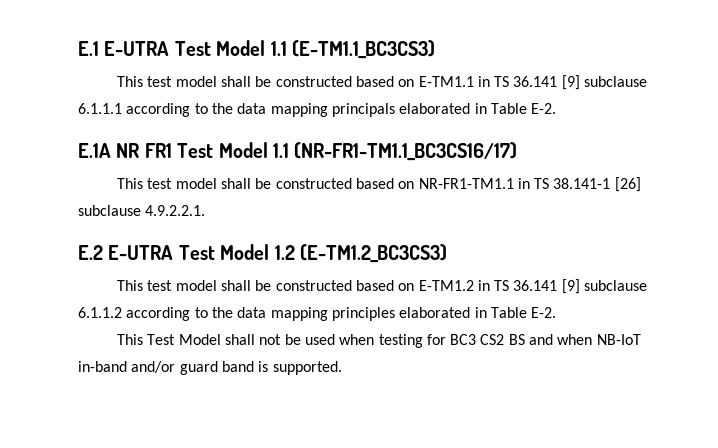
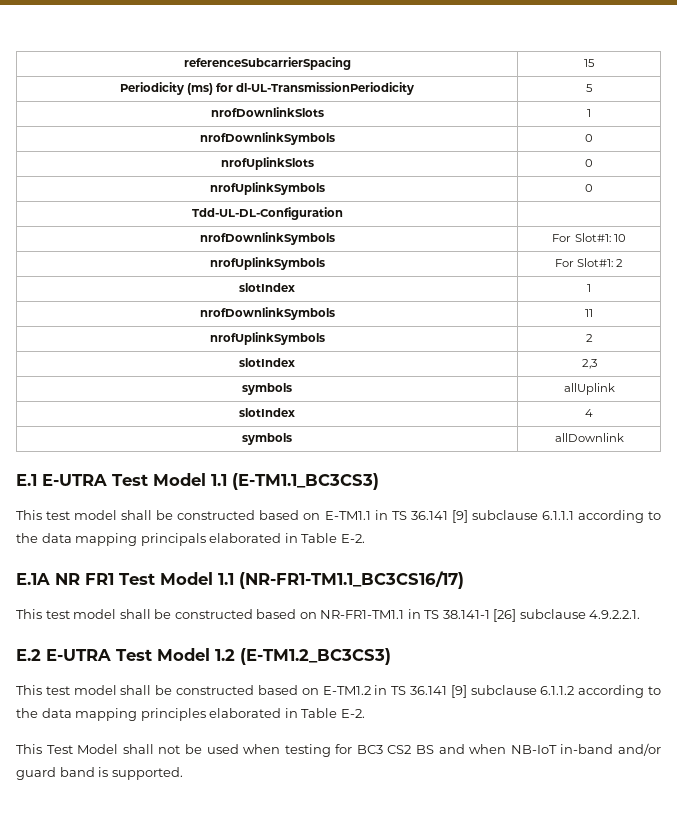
(78, 48) none -> [183,57,351,70] [583,59,595,67] [119,82,415,95] [585,84,593,92] [210,107,324,117] [587,109,591,117] [199,132,335,145] [585,134,593,142] [220,157,314,170] [585,159,593,167] [209,182,325,195] [585,184,593,192] [191,207,343,220] [199,232,335,245] [552,233,626,242] [209,257,325,270] [554,258,624,267] [239,283,295,292] [587,284,591,292] [199,307,335,320] [585,309,593,317] [209,332,325,345] [585,334,593,342] [239,358,295,367] [581,359,597,369] [242,383,292,395] [563,383,615,395] [239,408,295,417] [585,409,593,417] [242,433,292,445] [554,433,624,442] referenceSubcarrierSpacing | 15 // Periodicity (ms) for dl-UL-TransmissionPeriodicity | 5 // nrofDownlinkSlots | 1 // nrofDownlinkSymbols | 0 // nrofUplinkSlots | 0 // nrofUplinkSymbols | 0 // Tdd-UL-DL-Configuration | // nrofDownlinkSymbols | For Slot#1: 10 // nrofUplinkSymbols | For Slot#1: 2 // slotIndex | 1 // nrofDownlinkSymbols | 11 // nrofUplinkSymbols | 2 // slotIndex | 2,3 // symbols | allUplink // slotIndex | 4 // symbols | allDownlink //

